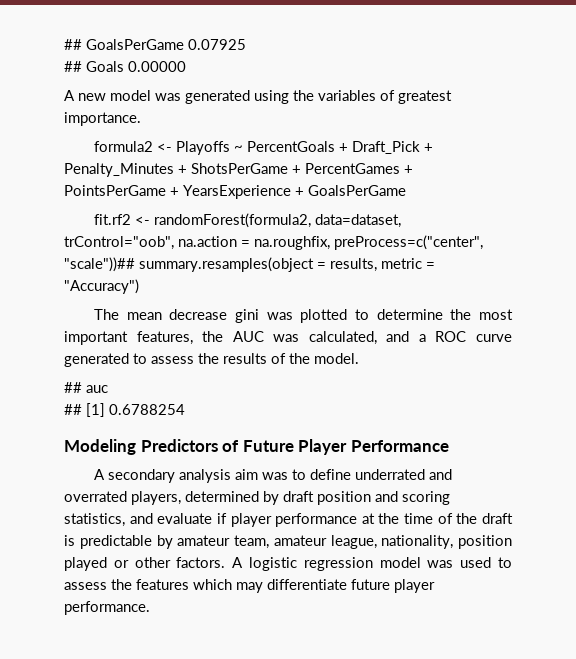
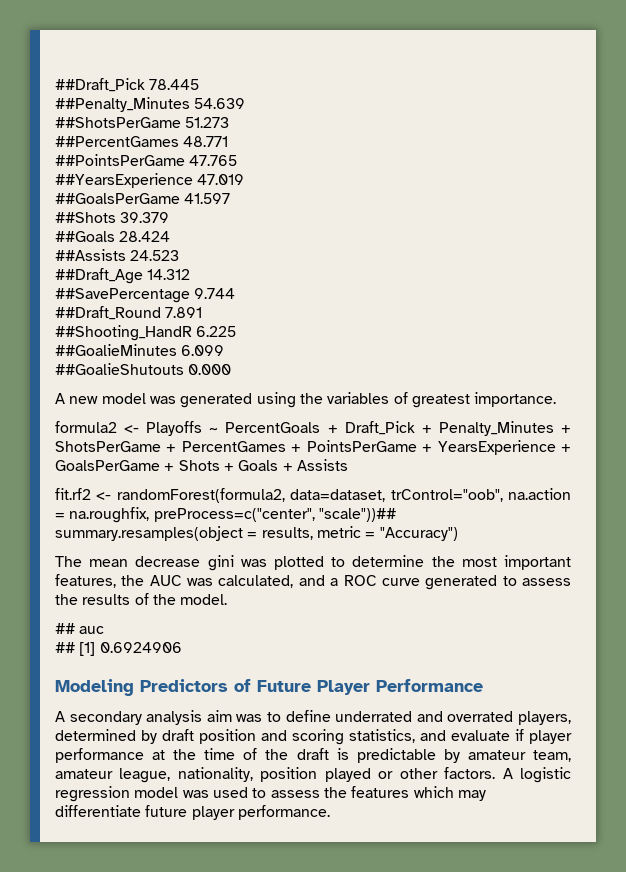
[64,39,246,50] [64,61,186,72] ## GoalsPerGame 0.07925 // ## Goals 0.00000 -> [55,78,200,92] [55,97,246,112] [55,117,230,128] [55,136,229,147] [55,154,238,166] [55,173,245,188] [55,193,231,204] [55,212,170,223] [55,231,171,242] [55,249,180,261] [55,268,191,284] [55,288,236,303] [55,306,203,320] [55,325,237,341] [55,344,225,356] [55,363,232,375] ##Draft_Pick 78.445 // ##Penalty_Minutes 54.639 // ##ShotsPerGame 51.273 // ##PercentGames 48.771 // ##PointsPerGame 47.765 // ##YearsExperience 47.019 // ##GoalsPerGame 41.597 // ##Shots 39.379 // ##Goals 28.424 // ##Assists 24.523 // ##Draft_Age 14.312 // ##SavePercentage 9.744 // ##Draft_Round 7.891 // ##Shooting_HandR 6.225 // ##GoalieMinutes 6.099 // ##GoalieShutouts 0.000
(406, 190) none -> [164,459,348,471] + Shots + Goals + Assists
[109,404,185,415] 0.6788254 -> [99,642,182,653] 0.6924906

